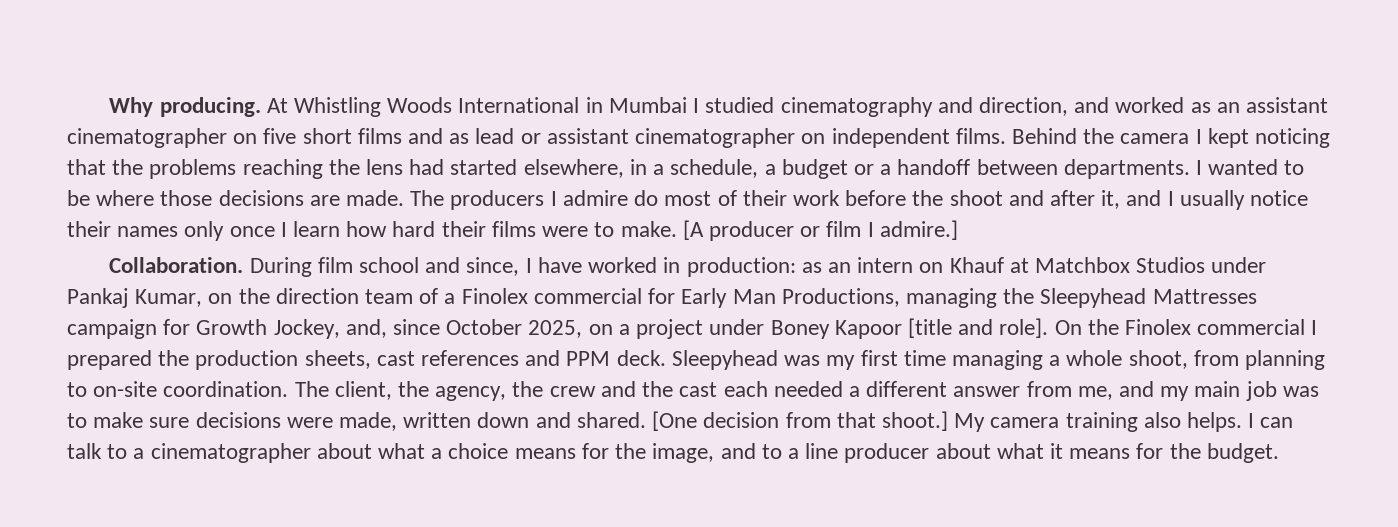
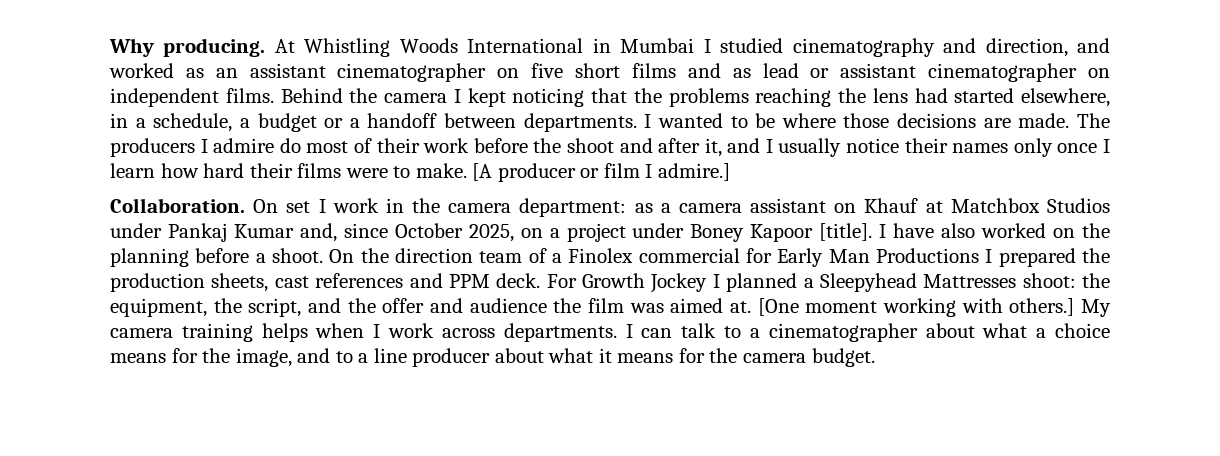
[249,257,914,277] During film school and since, I have worked in production: as an intern -> [253,198,827,217] On set I work in the camera department: as a camera assistant
[135,289,233,307] Kumar, on -> [233,223,1110,242] [110,248,355,267] Kumar and, since October 2025, on a project under Boney Kapoor [title]. I have also worked on the planning before a shoot. On
[781,288,1257,308] [67,318,1306,339] Productions, managing the Sleepyhead Mattresses campaign for Growth Jockey, and, since October 2025, on a project under Boney Kapoor [title and role]. On the Finolex commercial -> [876,248,980,263] Productions
[671,350,1325,370] [67,381,1319,401] [67,411,1242,432] Sleepyhead was my first time managing a whole shoot, from planning to on-site coordination. The client, the agency, the crew and the cast each needed a different answer from me, and my main job was to make sure decisions were made, written down and shared. [One decision from that shoot.] My camera training also helps. -> [546,273,1110,293] [110,298,1111,317] [110,323,617,342] For Growth Jockey I planned a Sleepyhead Mattresses shoot: the equipment, the script, and the offer and audience the film was aimed at. [One moment working with others.] My camera training helps when I work across departments.
(1201, 451) none -> [743,353,807,363] camera

